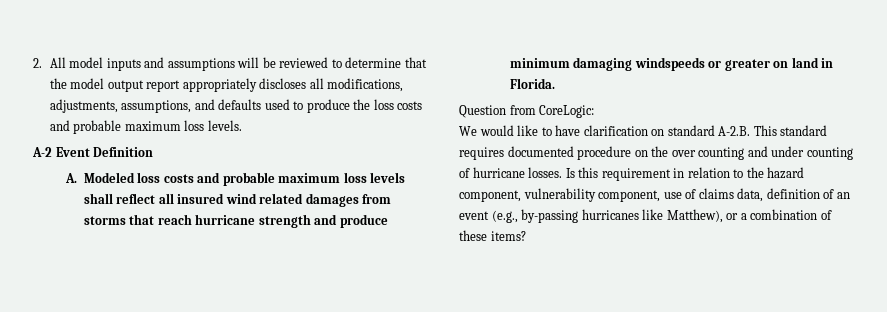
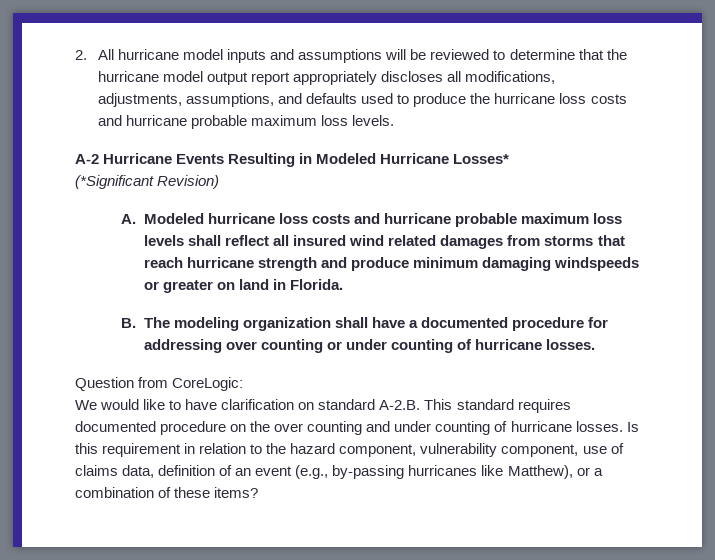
(66, 62) none -> [118,49,180,60] hurricane
(67, 83) none -> [98,71,160,82] hurricane
[373,99,423,110] [49,120,70,131] loss costs and -> [494,93,627,104] [98,115,188,126] hurricane loss costs and hurricane
[55,147,154,157] Event Definition -> [103,153,510,167] [75,175,220,189] Hurricane Events Resulting in Modeled Hurricane Losses* // (*Significant Revision)
[137,172,221,183] loss costs and -> [208,213,452,224] hurricane loss costs and hurricane
(555, 83) none -> [121,317,609,331] [144,339,596,353] // B. The modeling organization shall have a documented procedure for addressing over counting or under counting of hurricane losses.

